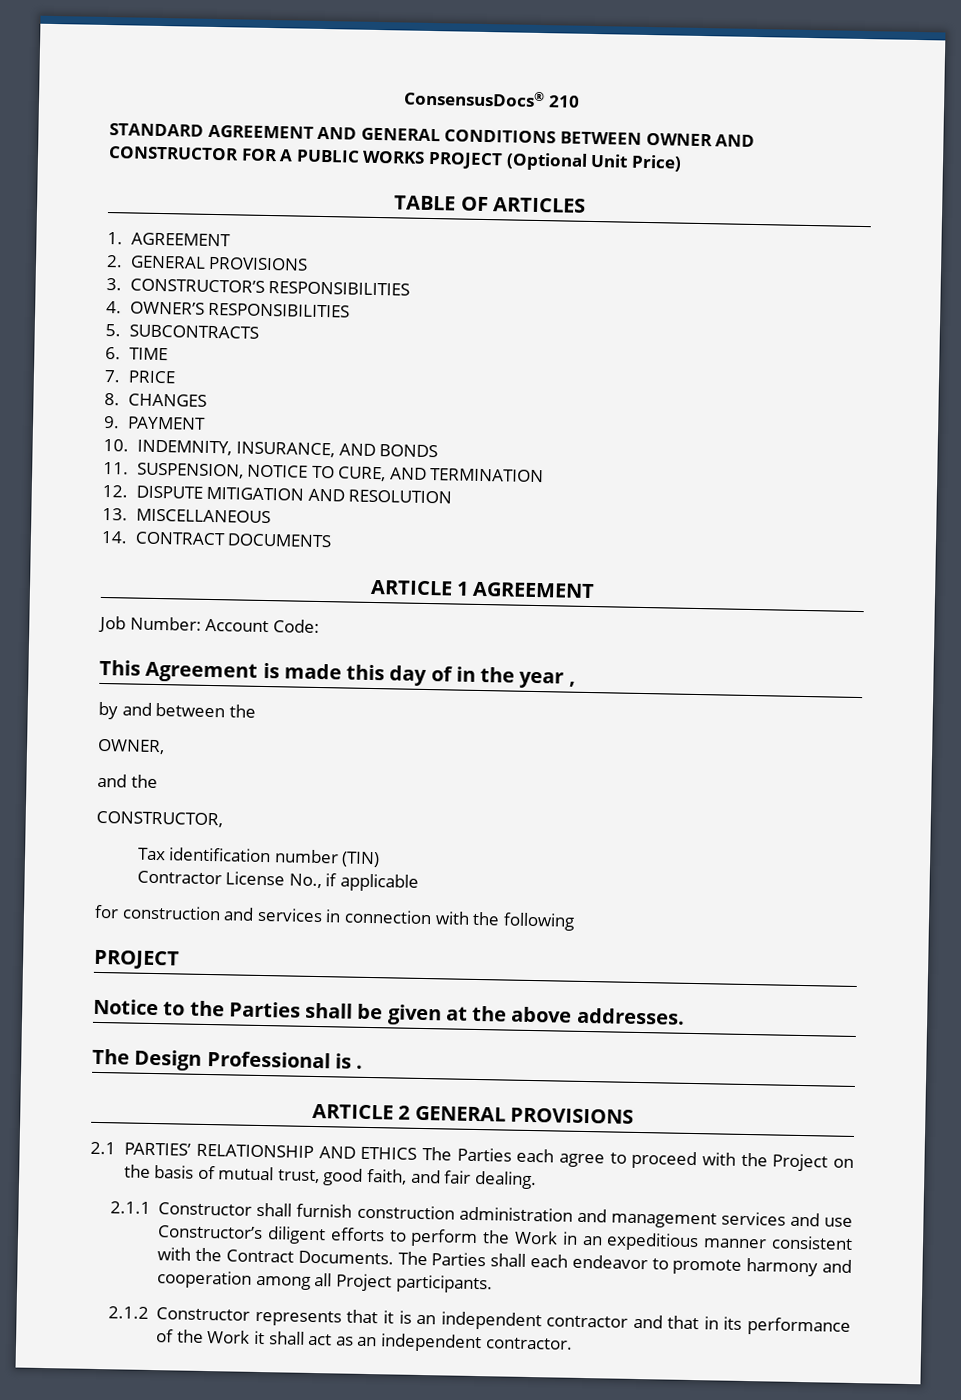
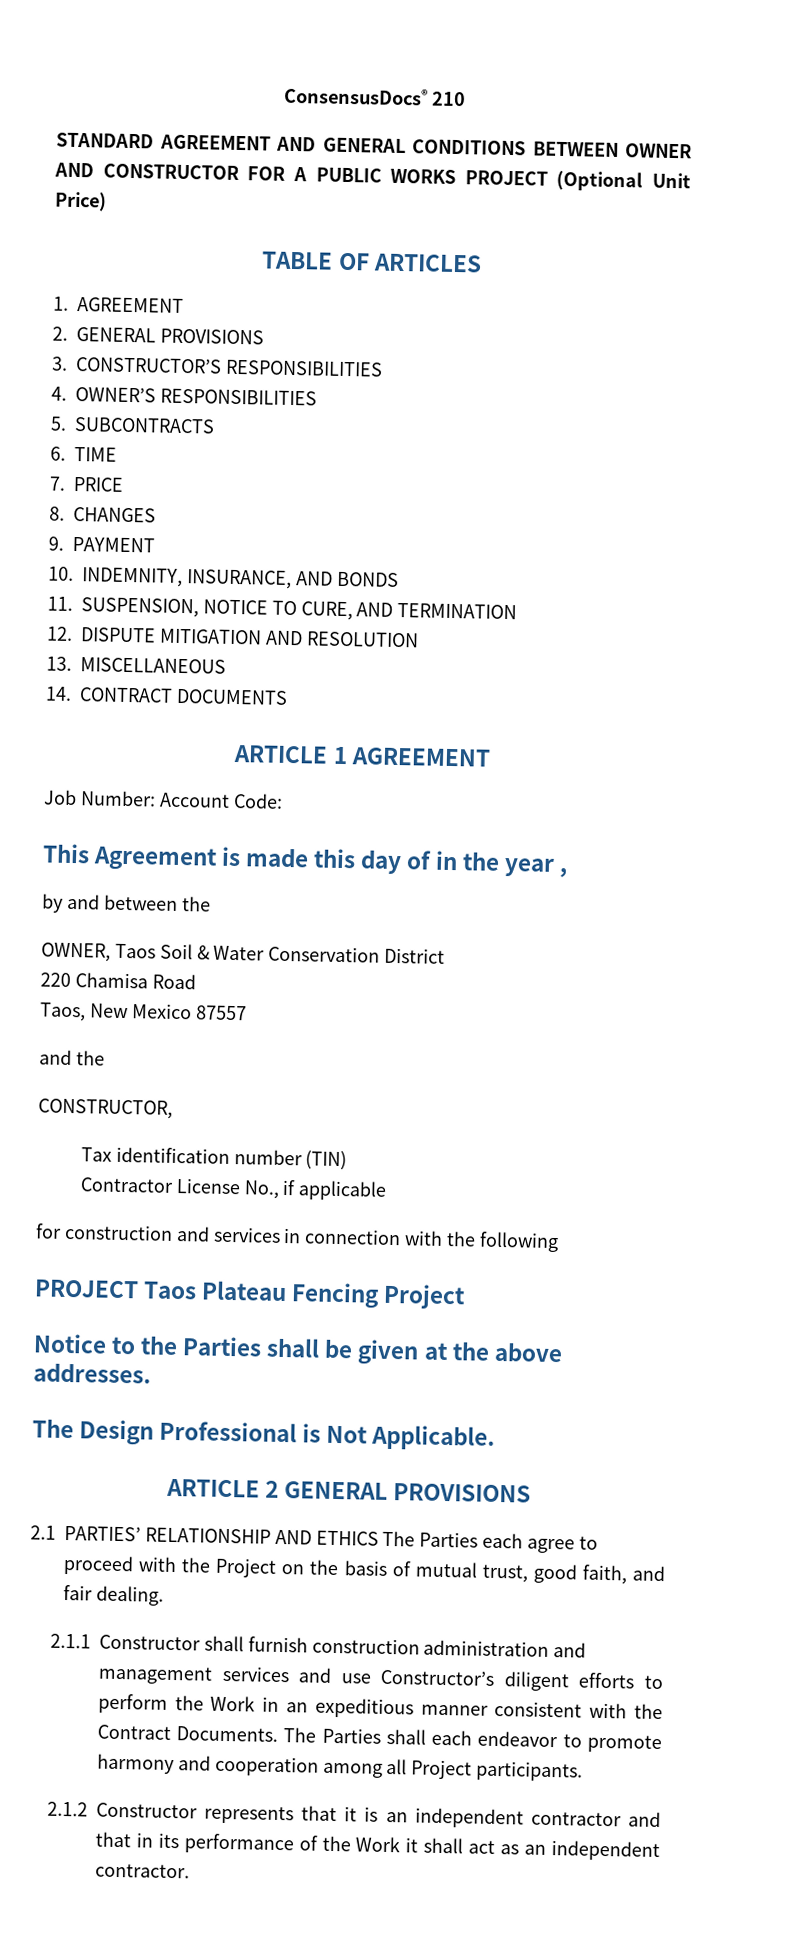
(165, 746) none -> [114,943,446,964] [40,972,196,990] [39,1002,247,1022] Taos Soil & Water Conservation District // 220 Chamisa Road // Taos, New Mexico 87557
(180, 959) none -> [143,1280,467,1310] Taos Plateau Fencing Project
[356,1064,364,1069] . -> [326,1424,496,1451] Not Applicable.

